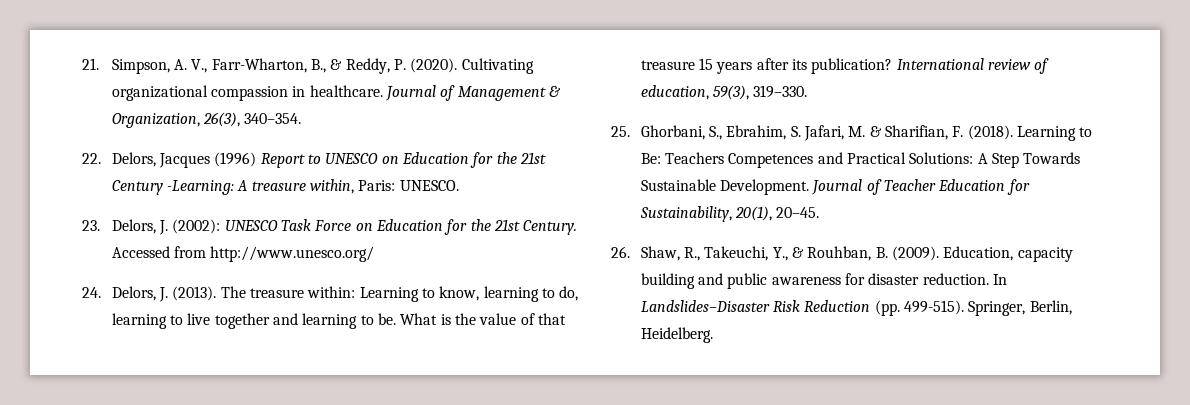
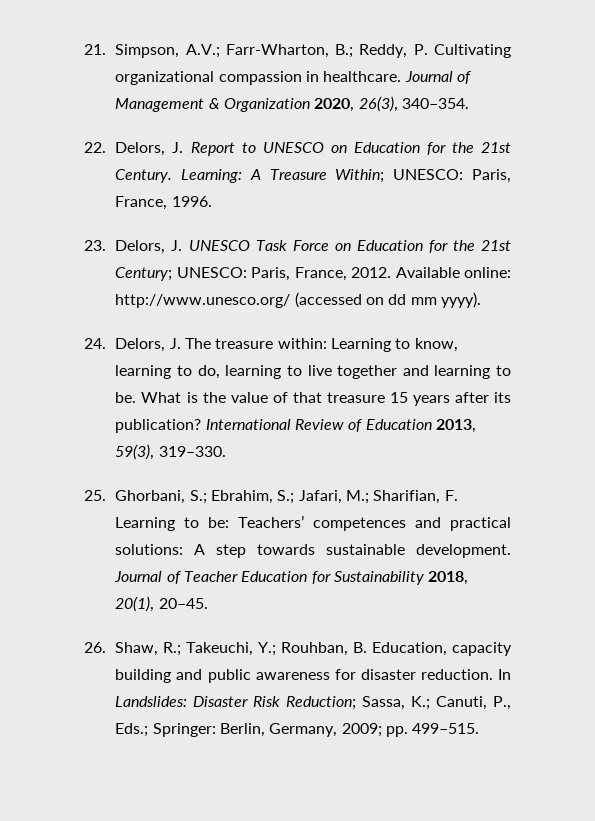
[174,58,343,73] A. V., Farr-Wharton, B., & -> [185,44,354,58] A.V.; Farr-Wharton, B.;
[410,58,458,73] (2020). -> (428, 49) none
[111,113,200,128] Organization, -> [224,98,355,112] Organization 2020,
[159,152,257,168] Jacques (1996) -> [172,142,184,153] J.
[111,179,459,195] Century -Learning: A treasure within, Paris: UNESCO. -> [115,169,511,183] [115,196,212,210] Century. Learning: A Treasure Within; UNESCO: Paris, France, 1996.
[172,219,221,234] (2002): -> (183, 245) none
[523,220,578,235] [111,246,375,262] Century. Accessed from http://www.unesco.org/ -> [115,267,512,281] [115,292,481,308] Century; UNESCO: Paris, France, 2012. Available online: http://www.unesco.org/ (accessed on dd mm yyyy).
[172,286,217,301] (2013). -> (181, 343) none
[987,58,1050,74] [640,85,709,100] review of education, -> [295,419,476,433] Review of Education 2013,
[709,125,882,141] S., Ebrahim, S. Jafari, M. & -> [189,490,369,504] S.; Ebrahim, S.; Jafari, M.;
[967,125,1093,141] [640,152,1081,168] [640,179,810,195] (2018). Learning to Be: Teachers Competences and Practical Solutions: A Step Towards Sustainable Development. -> [115,515,512,531] [115,544,512,558] Learning to be: Teachers’ competences and practical solutions: A step towards sustainable development.
[639,206,732,222] Sustainability, -> [333,571,469,585] Sustainability 2018,
[684,246,805,261] R., Takeuchi, Y., & -> [163,642,277,656] R.; Takeuchi, Y.;
[891,246,939,261] (2009). -> (368, 647) none
[640,300,1072,316] [640,327,713,343] Landslides–Disaster Risk Reduction (pp. 499-515). Springer, Berlin, Heidelberg. -> [115,696,511,710] [115,723,480,737] Landslides: Disaster Risk Reduction; Sassa, K.; Canuti, P., Eds.; Springer: Berlin, Germany, 2009; pp. 499–515.

